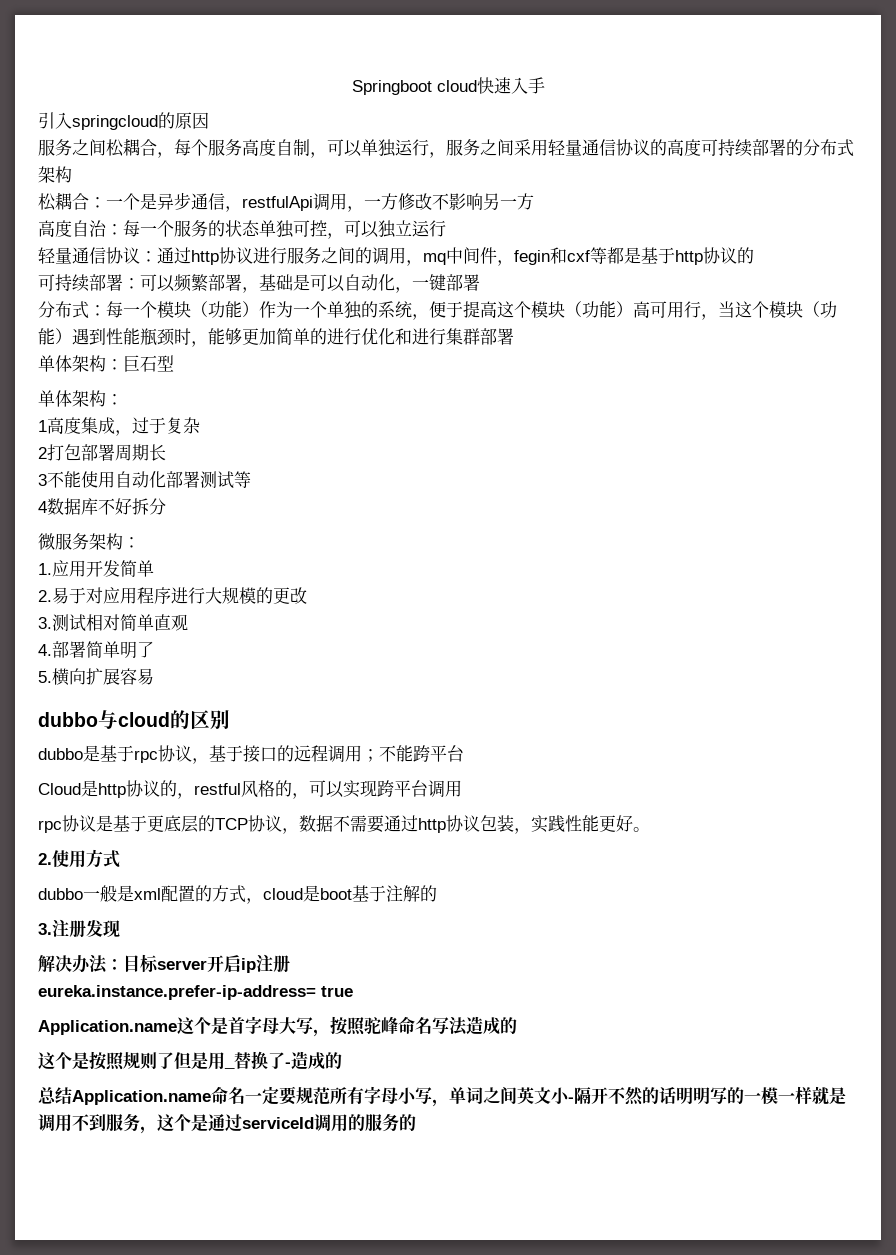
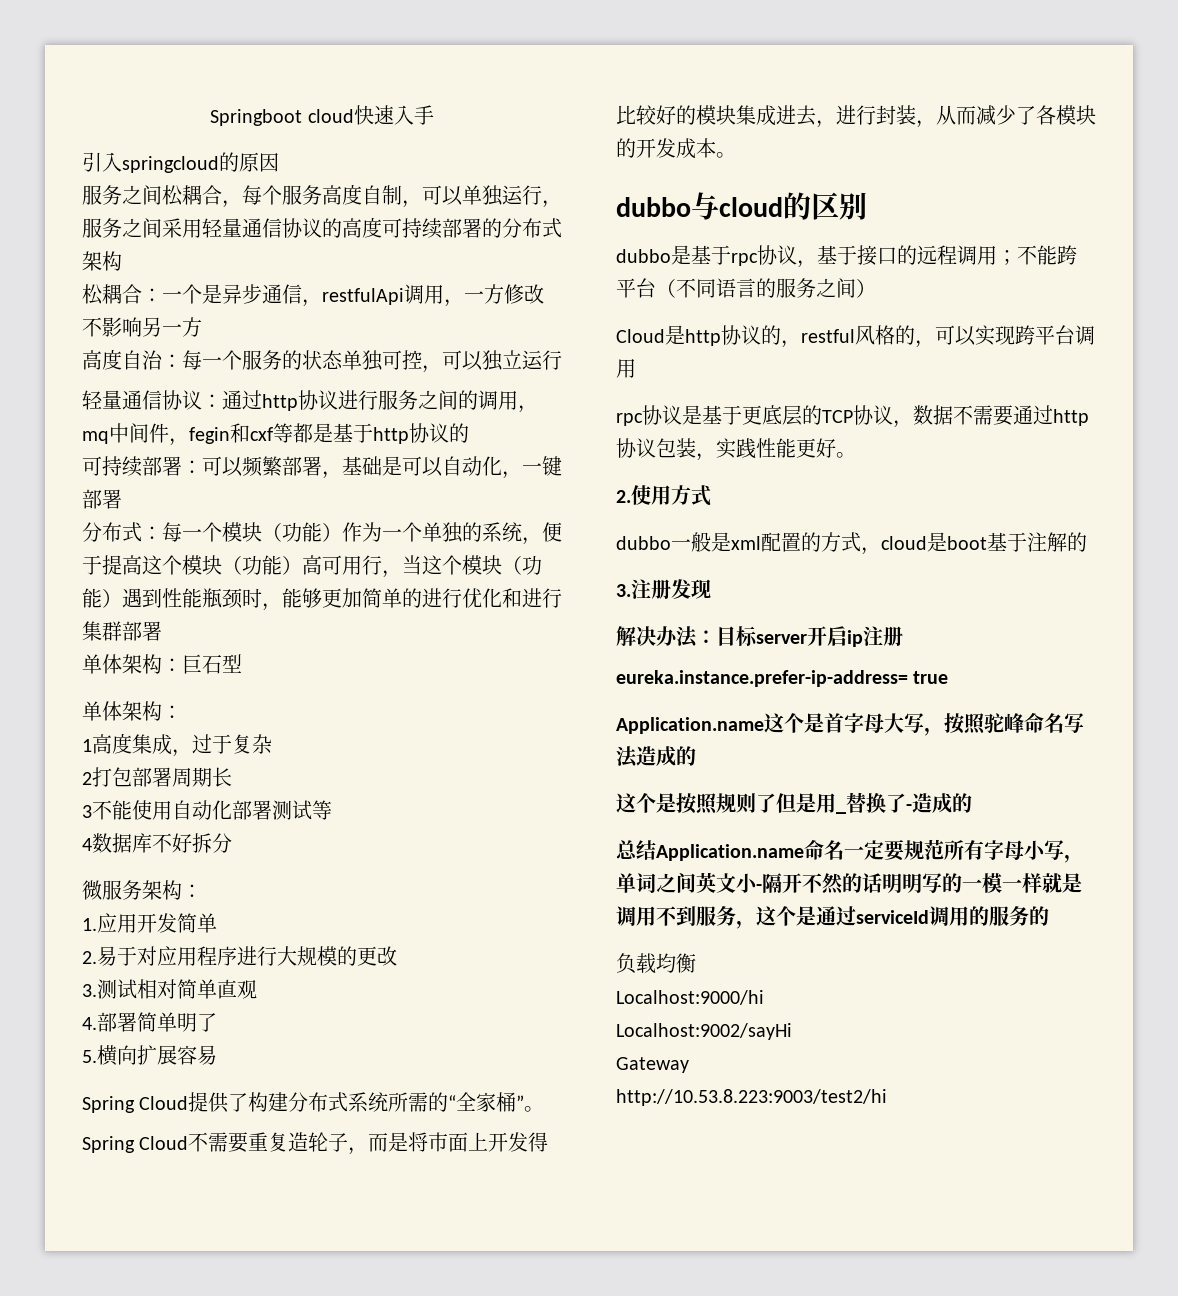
(154, 676) none -> [82,1092,545,1113] [82,1132,549,1155] [616,105,1096,128] [616,138,736,159] // Spring Cloud提供了构建分布式系统所需的“全家桶”。 // Spring Cloud不需要重复造轮子，而是将市面上开发得比较好的模块集成进去，进行封装，从而减少了各模块的开发成本。
(464, 753) none -> [656,278,876,298] （不同语言的服务之间）
(416, 1122) none -> [616,953,696,974] [616,990,764,1005] [616,1023,792,1040] [616,1057,689,1073] [616,1089,887,1106] // 负载均衡 // Localhost:9000/hi // Localhost:9002/sayHi // Gateway // http://10.53.8.223:9003/test2/hi

